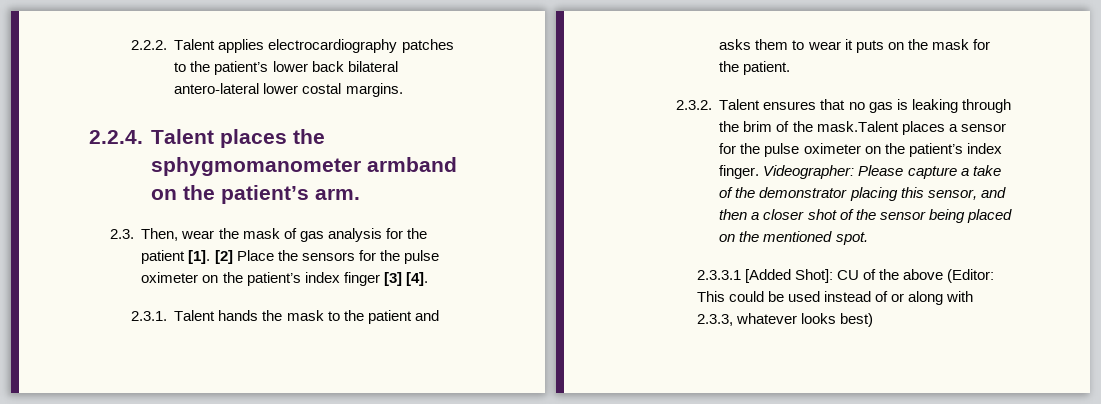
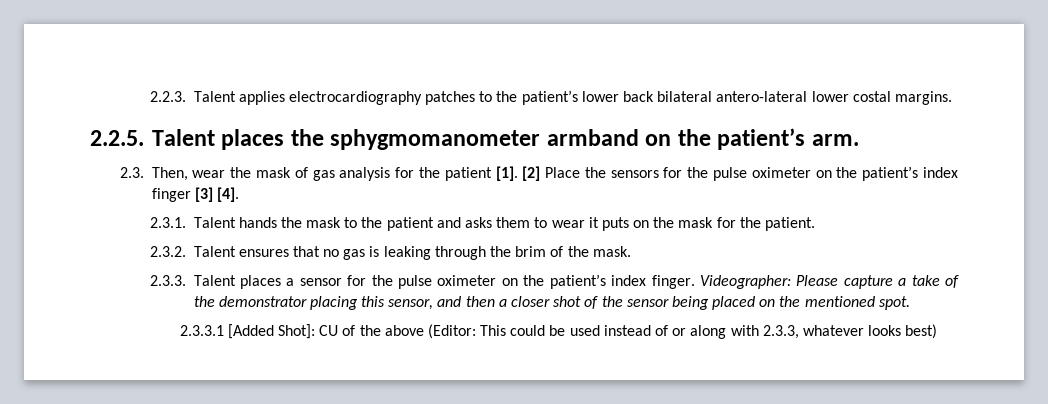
[130,40,167,50] 2.2.2. -> [149,91,186,102] 2.2.3.
[89,130,143,144] 2.2.4. -> [90,130,144,146] 2.2.5.
[816,121,899,132] mask.Talent -> [592,246,631,257] [149,275,236,286] mask. // 2.3.3. Talent

